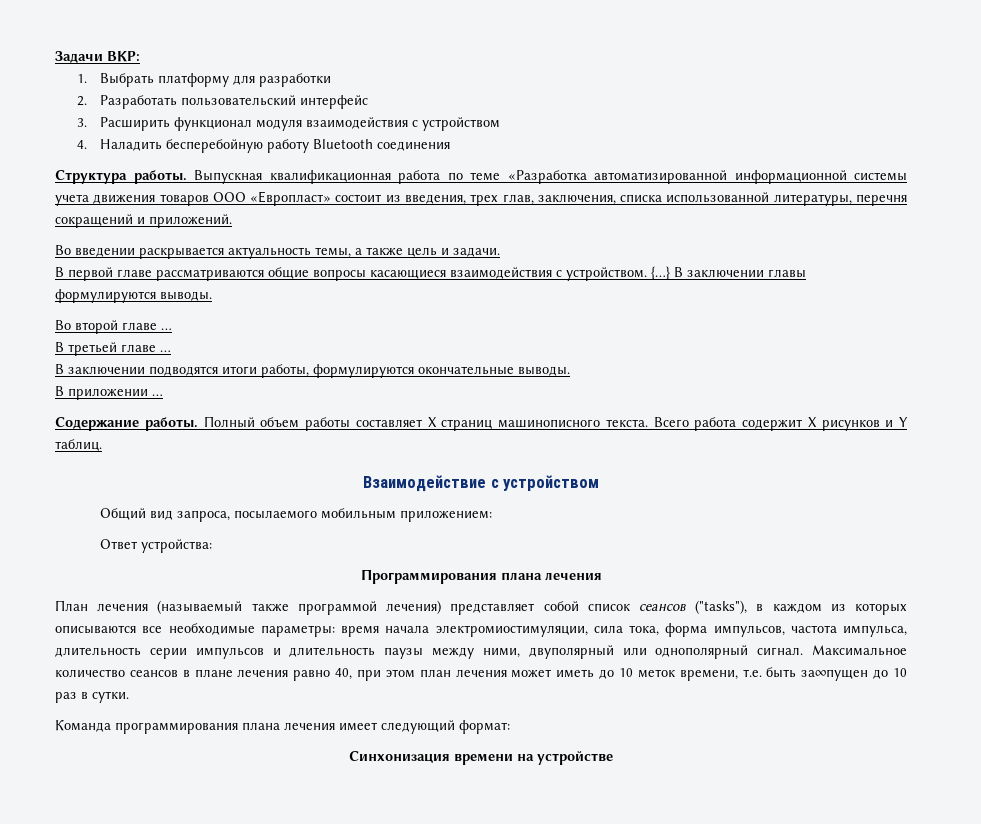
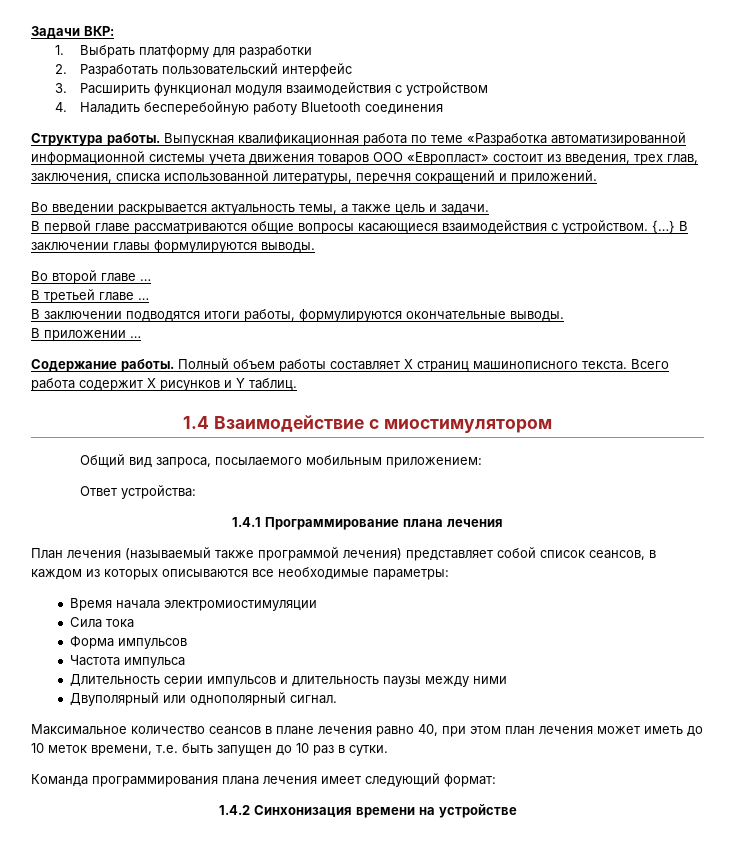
(102, 445) none -> [183,416,210,429] 1.4
[502,475,599,491] устройством -> [383,419,552,433] миостимулятором
[360,569,497,584] Программирования -> [232,517,399,530] 1.4.1 Программирование
[638,600,748,614] сеансов ("tasks"), -> [589,550,645,560] сеансов,
[341,623,907,637] [55,647,141,657] время начала электромиостимуляции, сила тока, форма импульсов, частота импульса, длительность -> [69,598,317,611] [69,617,134,628] [69,636,187,649] [69,655,185,668] [69,674,160,687] // Время начала электромиостимуляции // Сила тока // Форма импульсов // Частота импульса // Длительность
[482,645,614,659] ними, двуполярный -> [472,676,507,684] [69,692,159,706] ними // Двуполярный
(804, 651) none -> (337, 699) //
[801,669,869,681] за∞пущен -> [217,745,272,756] запущен
(510, 727) none -> [218,805,250,815] 1.4.2

